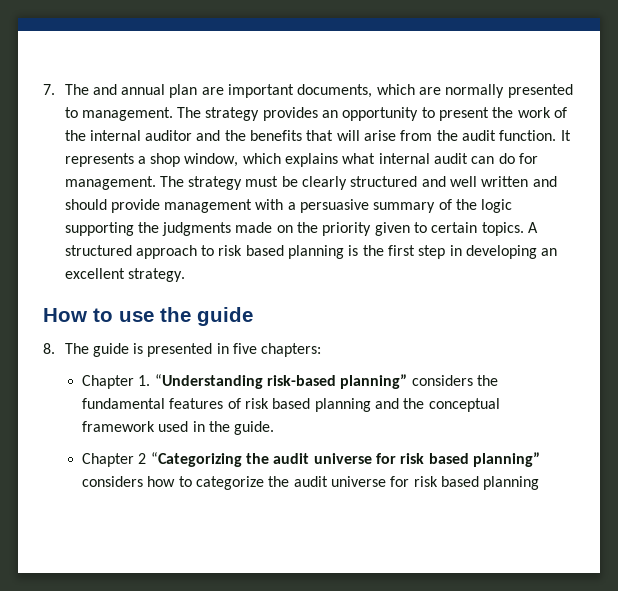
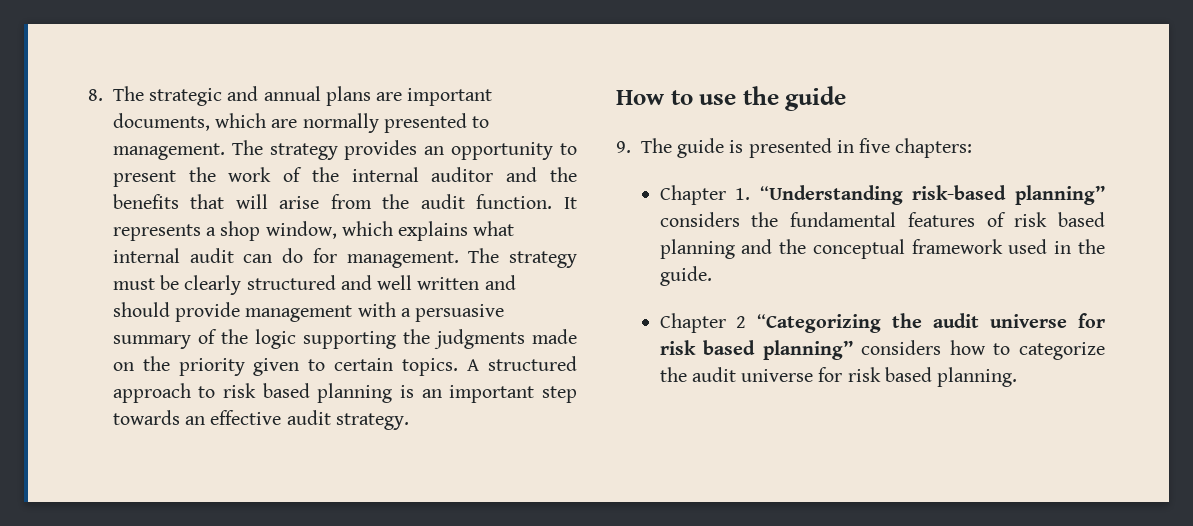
[43,84,89,95] 7. The -> [88,86,223,106] 8. The strategic
[169,84,198,98] plan -> [325,86,371,106] plans
[362,245,558,259] [64,268,125,279] the first step in developing an excellent -> [421,385,577,403] [112,410,331,425] an important step towards an effective audit
[43,343,55,354] 8. -> [616,141,631,153] 9.
[483,476,540,490] planning -> [937,367,1018,387] planning.

